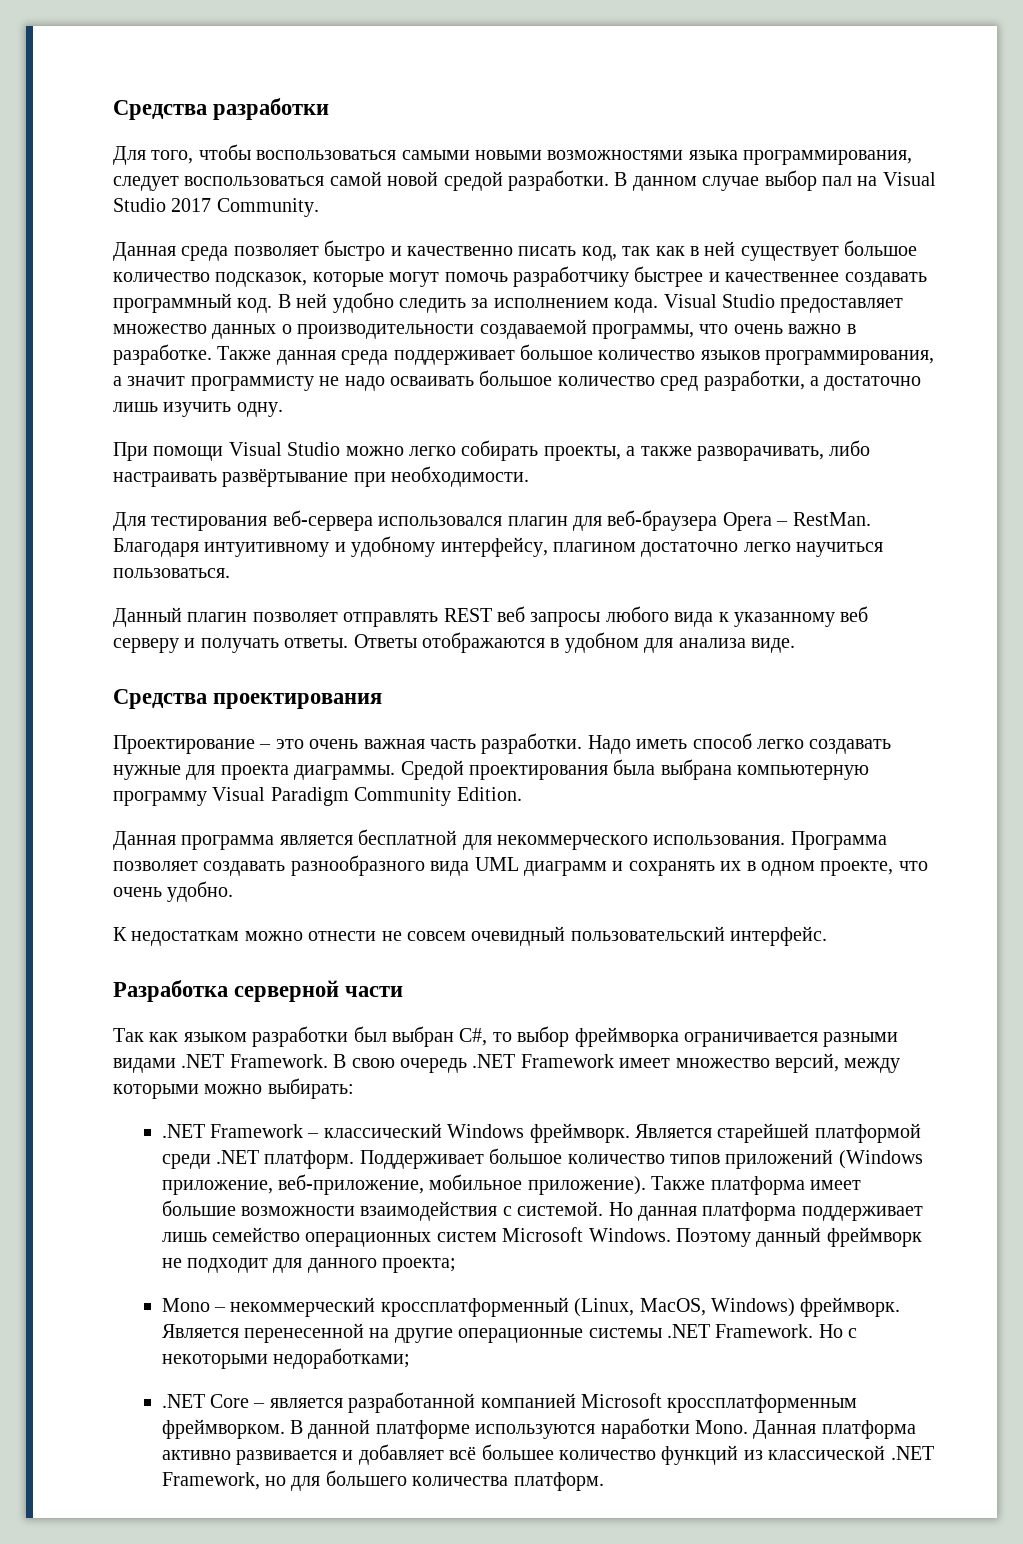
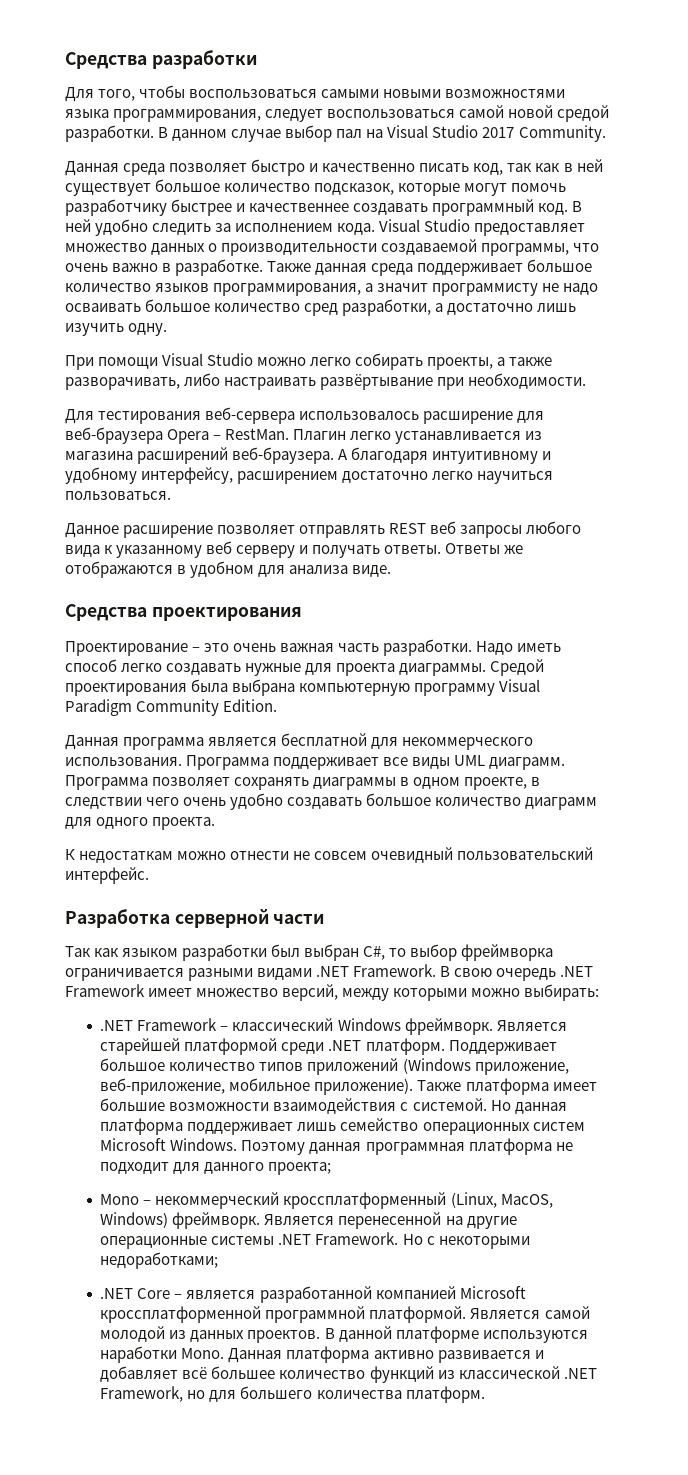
[378,516,568,526] использовался плагин -> [299,411,514,424] использовалось расширение
[113,538,199,557] Благодаря -> [293,429,543,444] [65,447,429,464] Плагин легко устанавливается из магазина расширений веб-браузера. А благодаря
[553,542,636,552] плагином -> [237,471,339,484] расширением
[113,607,248,627] Данный плагин -> [65,523,214,538] Данное расширение
(417, 641) none -> [504,545,524,554] же
[113,855,928,876] [113,881,234,902] позволяет создавать разнообразного вида UML диаграмм и сохранять их в одном проекте, что очень удобно. -> [273,755,566,770] [65,775,541,790] [65,793,598,810] [65,817,216,830] поддерживает все виды UML диаграмм. Программа позволяет сохранять диаграммы в одном проекте, в следствии чего очень удобно создавать большое количество диаграмм для одного проекта.
[756,1227,922,1247] данный фреймворк -> [309,1138,552,1155] данная программная платформа
[667,1394,858,1413] [161,1419,285,1439] кроссплатформенным фреймворком. -> [100,1306,590,1323] [100,1326,321,1343] кроссплатформенной программной платформой. Является самой молодой из данных проектов.

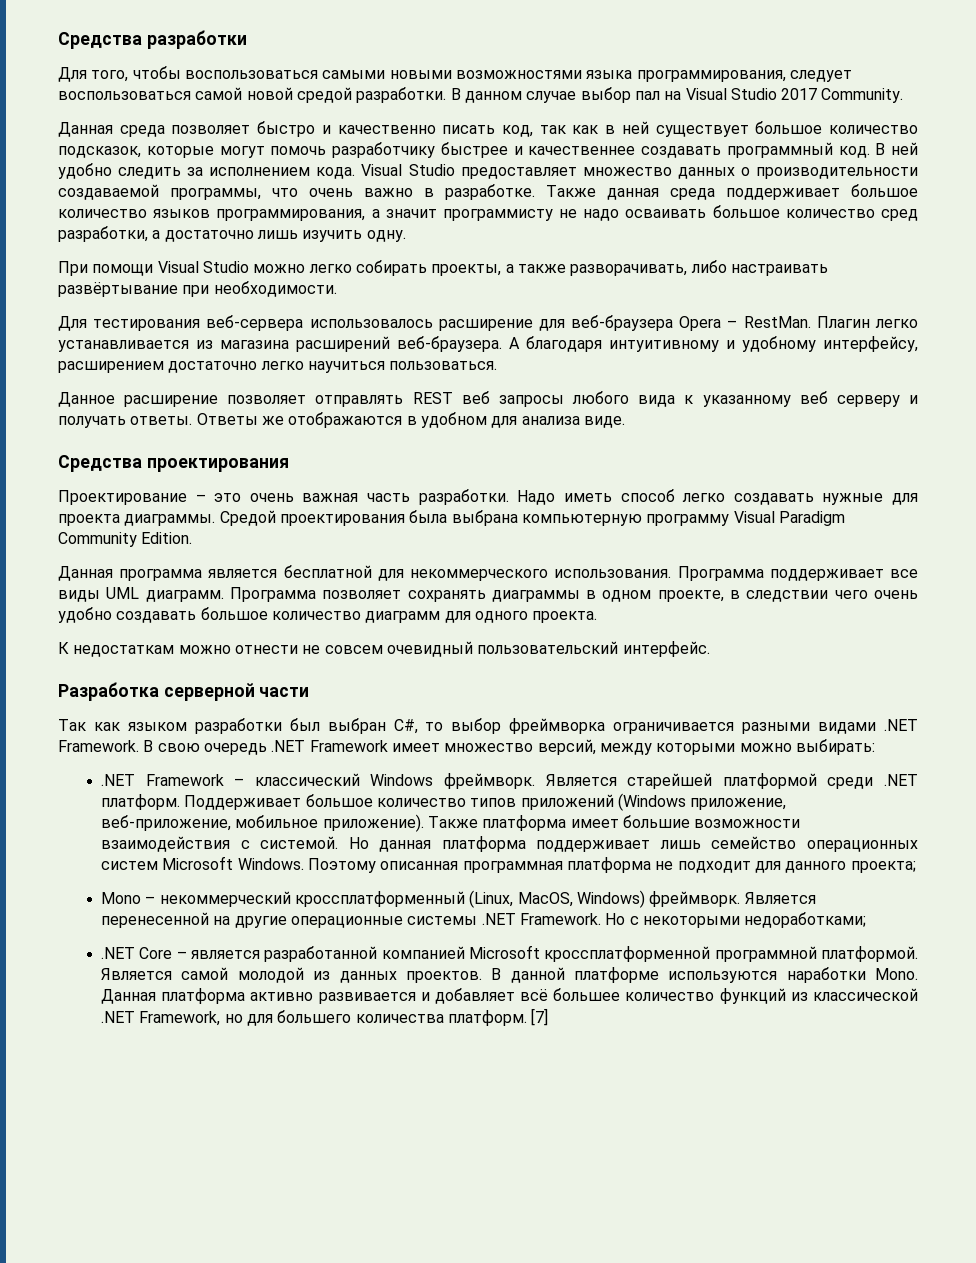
[309,1142,362,1154] данная -> [380,861,459,870] описанная
(485, 1394) none -> [531,1008,549,1026] [7]

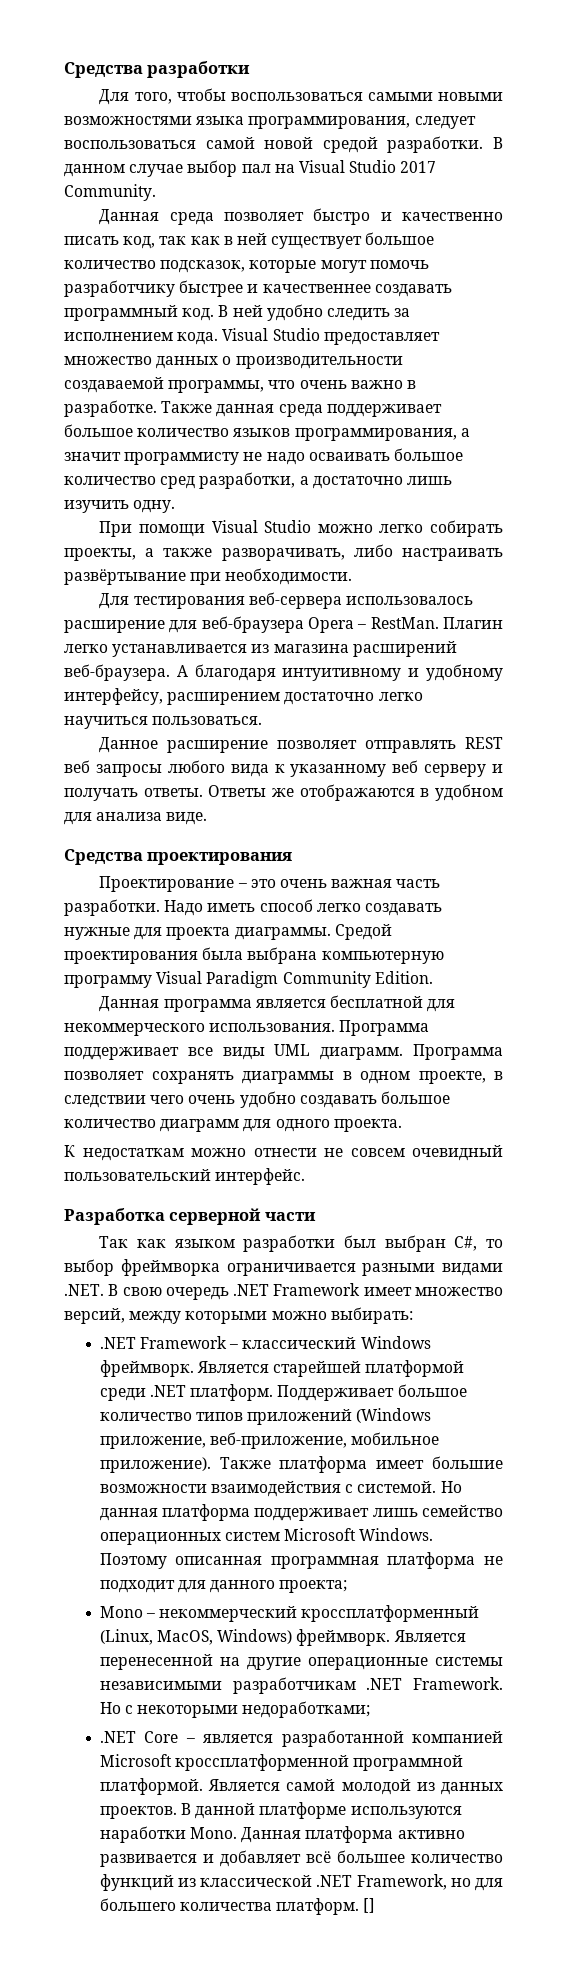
[883,719,918,731] [58,740,139,752] .NET Framework. -> [64,1284,104,1296] .NET.
(478, 920) none -> [99,1677,356,1694] независимыми разработчикам
[531,1008,549,1026] [7] -> [363,1898,376,1913] []

